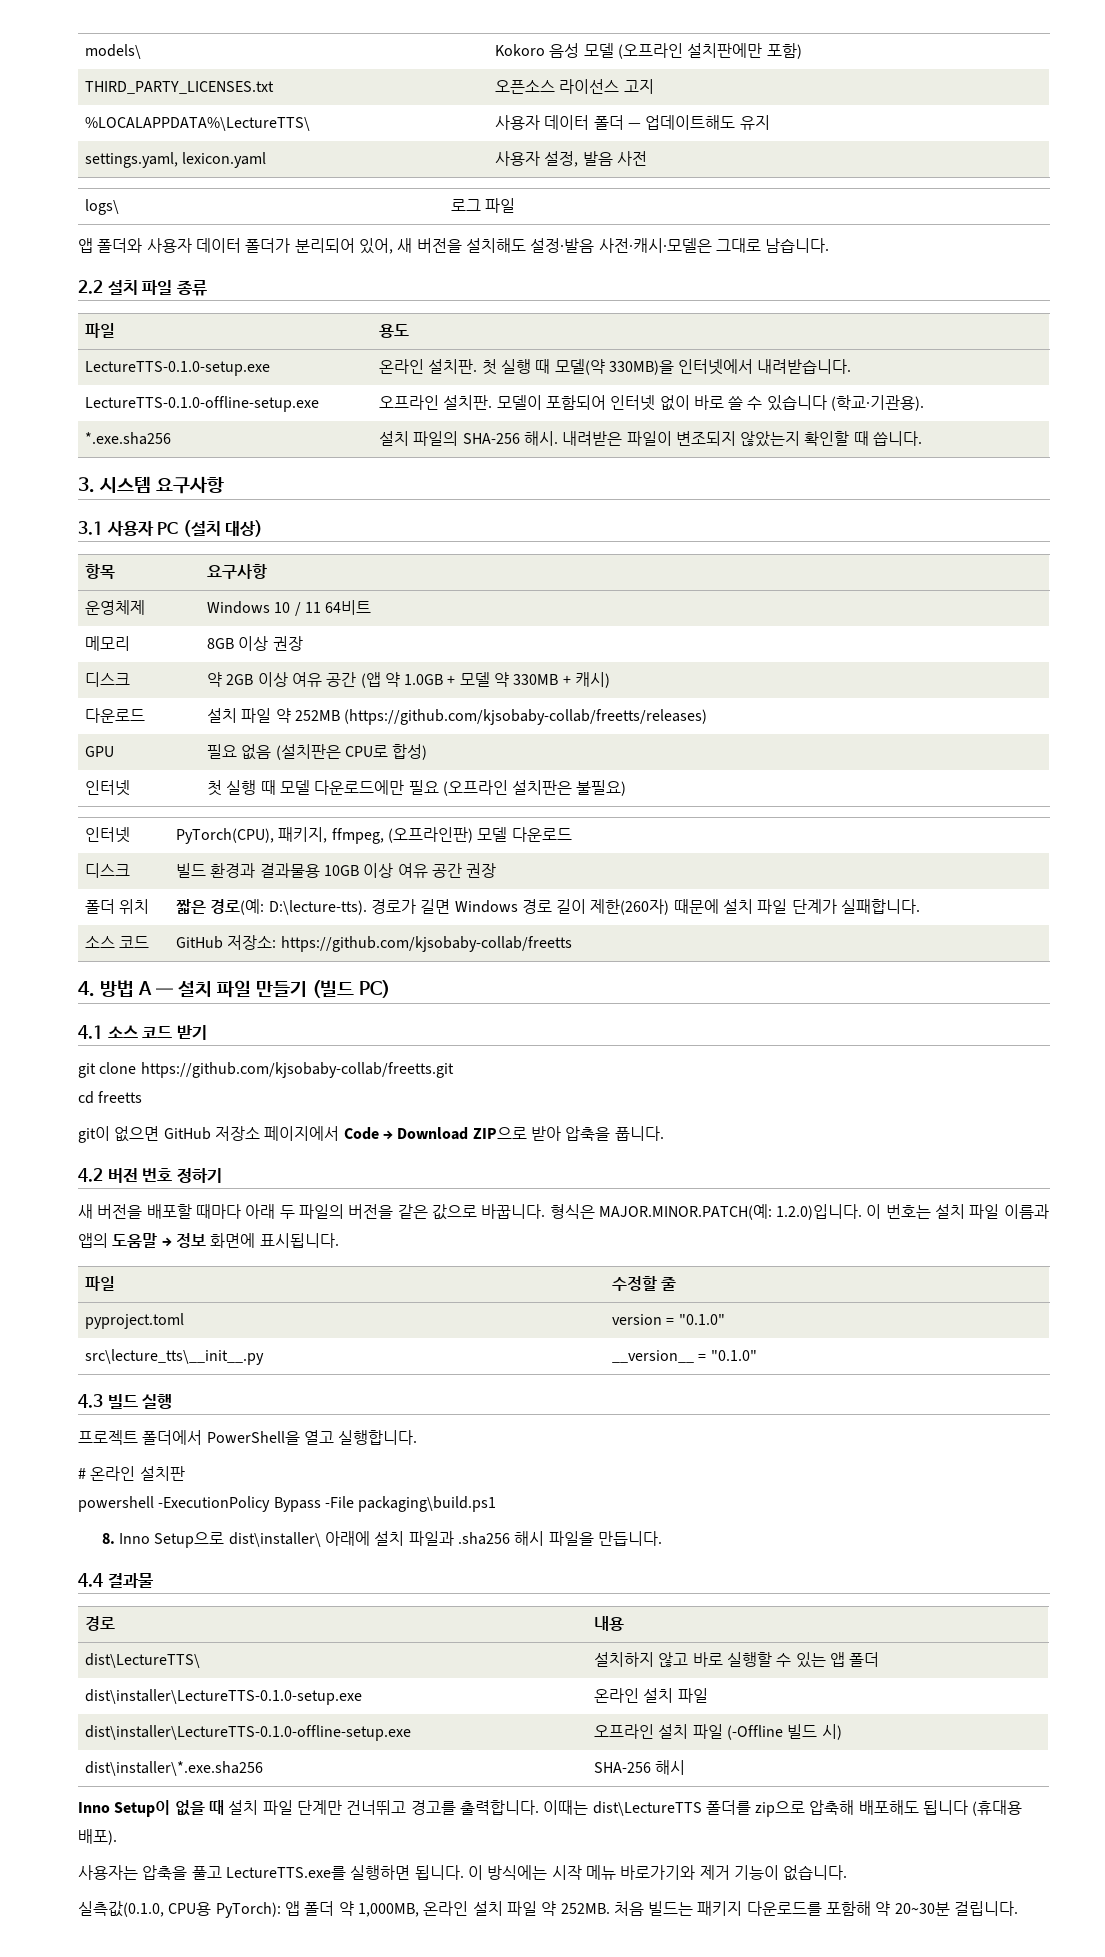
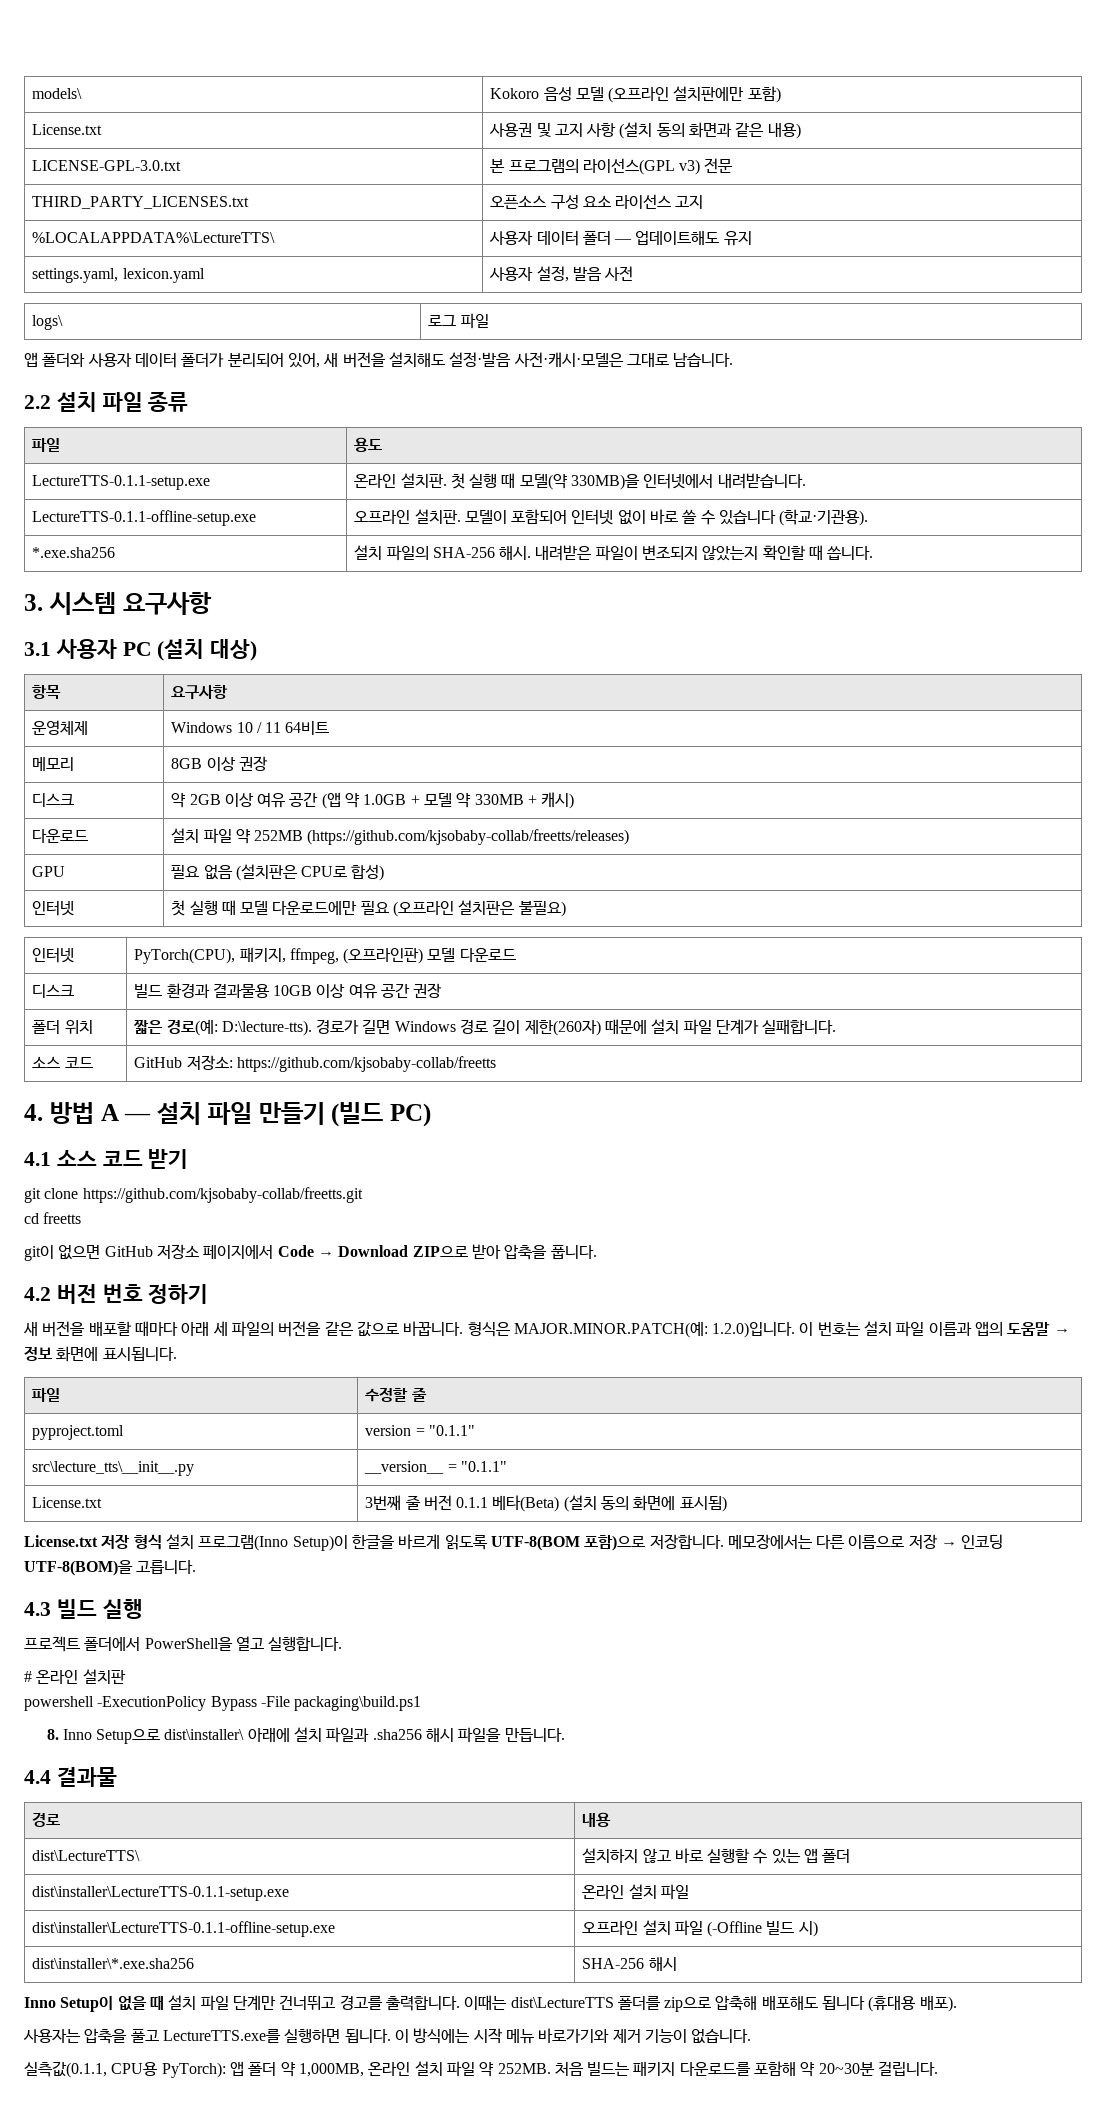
(802, 51) none -> [32,124,103,135] [489,122,801,139] [32,160,182,171] [490,158,734,175] // License.txt | 사용권 및 고지 사항 (설치 동의 화면과 같은 내용) // LICENSE-GPL-3.0.txt | 본 프로그램의 라이선스(GPL v3) 전문
(555, 87) none -> [550,194,611,209] 구성 요소
[84,361,270,376] LectureTTS-0.1.0-setup.exe -> [32,475,211,490] LectureTTS-0.1.1-setup.exe
[84,396,319,412] LectureTTS-0.1.0-offline-setup.exe -> [32,510,257,526] LectureTTS-0.1.1-offline-setup.exe
[279,1205,295,1219] 두 -> [212,1321,228,1336] 세
[678,1314,725,1325] "0.1.0" -> [428,1425,475,1436] "0.1.1"
[710,1350,757,1361] "0.1.0" -> [460,1461,507,1472] [32,1497,103,1508] [365,1495,727,1512] [24,1534,1004,1551] [24,1560,197,1576] "0.1.1" // License.txt | 3번째 줄 버전 0.1.1 베타(Beta) (설치 동의 화면에 표시됨) // License.txt 저장 형식 설치 프로그램(Inno Setup)이 한글을 바르게 읽도록 UTF-8(BOM 포함)으로 저장합니다. 메모장에서는 다른 이름으로 저장 → 인코딩 UTF-8(BOM)을 고릅니다.
[84,1689,362,1705] dist\installer\LectureTTS-0.1.0-setup.exe -> [32,1886,290,1901] dist\installer\LectureTTS-0.1.1-setup.exe
[84,1725,411,1741] dist\installer\LectureTTS-0.1.0-offline-setup.exe -> [32,1921,336,1937] dist\installer\LectureTTS-0.1.1-offline-setup.exe
[78,1901,164,1917] 실측값(0.1.0, -> [24,2061,107,2078] 실측값(0.1.1,

